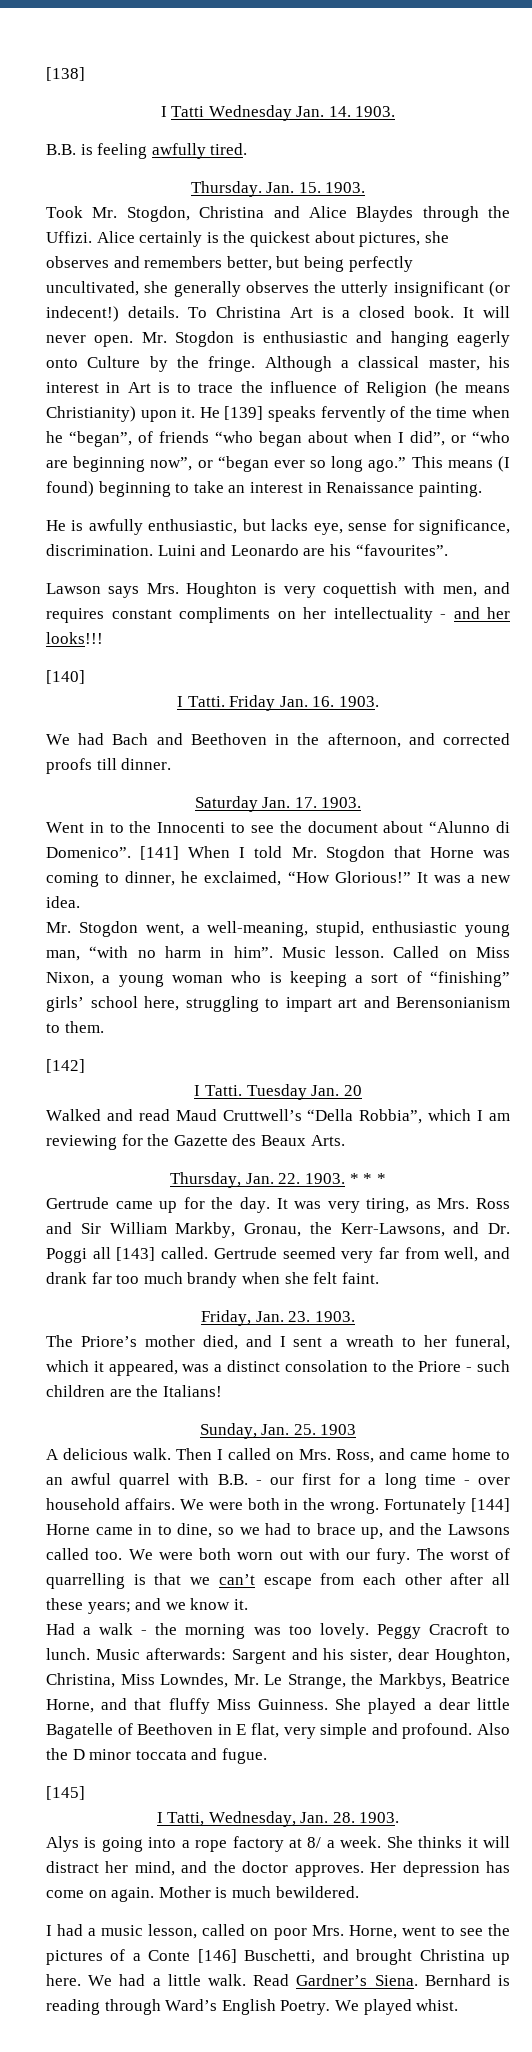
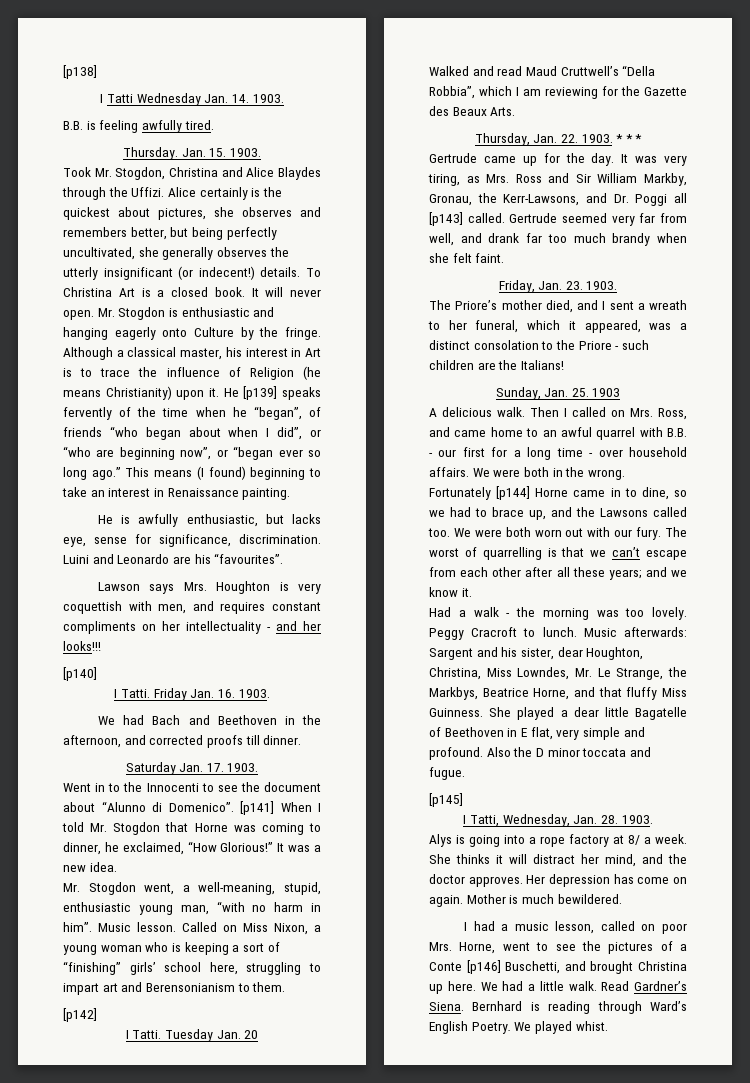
[46,67,85,81] [138] -> [63,65,97,79] [p138]
[224,406,264,420] [139] -> [243,386,278,400] [p139]
[46,670,85,684] [140] -> [63,667,97,681] [p140]
[140,846,180,860] [141] -> [240,801,274,815] [p141]
[46,1059,85,1073] [142] -> [63,1008,97,1022] [p142]
[116,1247,156,1261] [143] -> [429,212,463,226] [p143]
[471,1498,511,1512] [144] -> [496,486,531,500] [p144]
[46,1786,85,1800] [145] -> [429,793,463,807] [p145]
[197,1949,237,1963] [146] -> [466,960,501,974] [p146]

